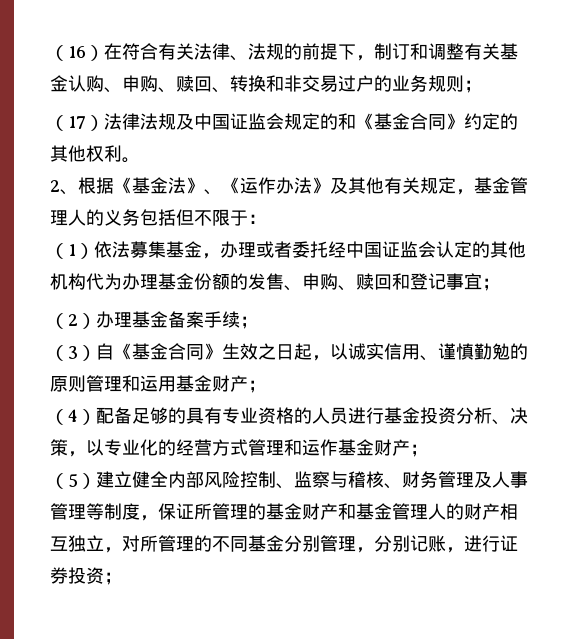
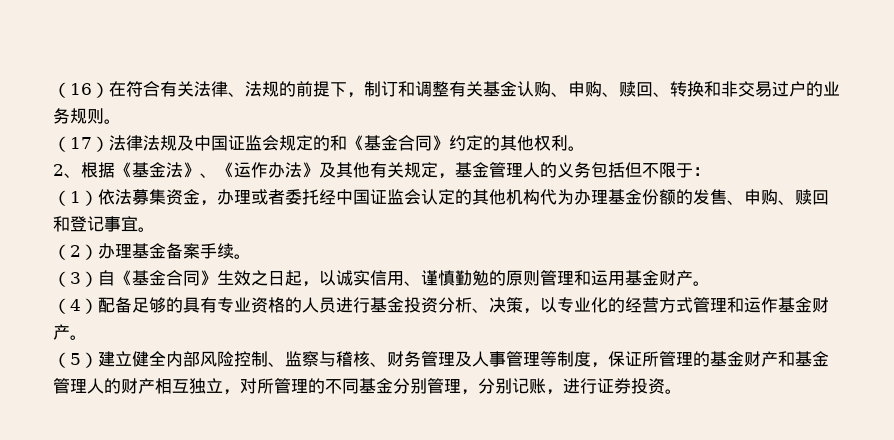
[464,80,482,93] ； -> [104,119,121,124] 。
[166,241,184,258] 基 -> [166,189,183,205] 资
[482,278,500,291] ； -> [138,227,155,232] 。
[240,316,258,329] ； -> [234,254,251,259] 。
[248,380,266,393] ； -> [693,281,710,286] 。
[410,444,428,457] ； -> [70,335,87,340] 。
[104,572,122,585] ； -> [665,389,682,394] 。

